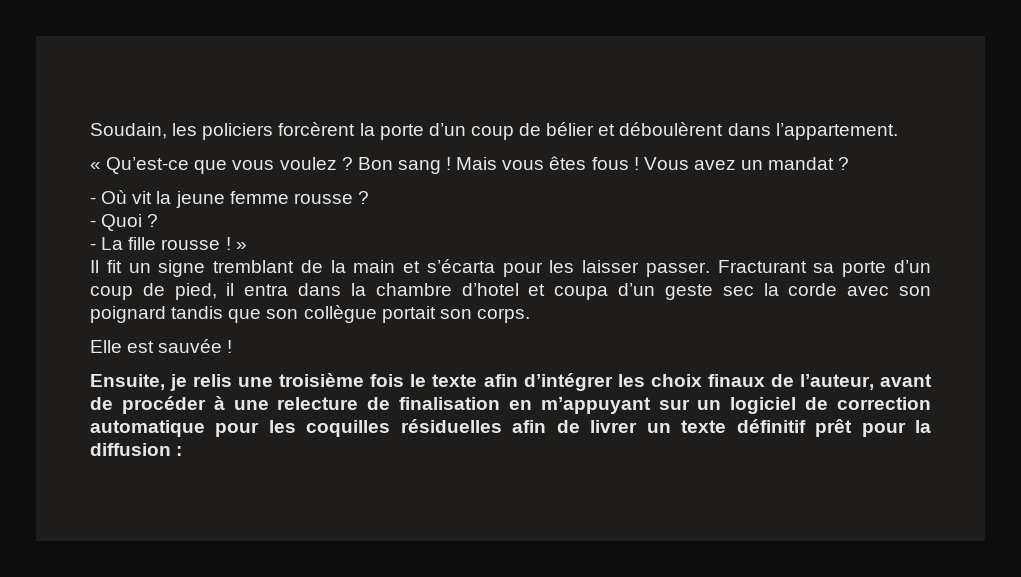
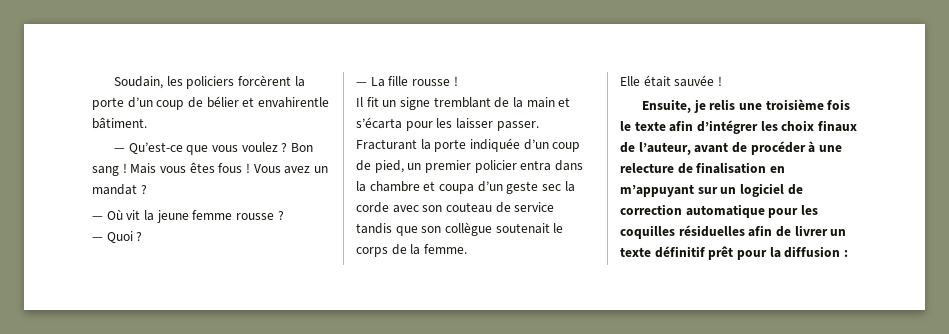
[619,122,898,140] [90,162,101,170] déboulèrent dans l’appartement. // « -> [257,97,329,108] [92,117,147,129] [114,148,126,152] envahirentle bâtiment. // —
[90,197,96,204] - -> [92,216,103,220] —
[90,220,96,227] - -> [92,237,103,241] —
[90,243,96,250] - -> [356,82,367,86] —
[235,242,247,250] » -> (458, 81) none
[813,261,887,277] sa porte -> [420,138,520,152] la porte indiquée
[226,283,235,296] il -> [407,160,517,173] un premier policier
[461,283,519,296] d’hotel -> (420, 186) none
[90,306,166,323] poignard -> [445,202,555,213] couteau de service
[381,306,530,323] portait son corps. -> [495,223,564,234] [356,244,467,257] soutenait le corps de la femme.
[127,341,155,353] est -> [643,75,671,87] était

